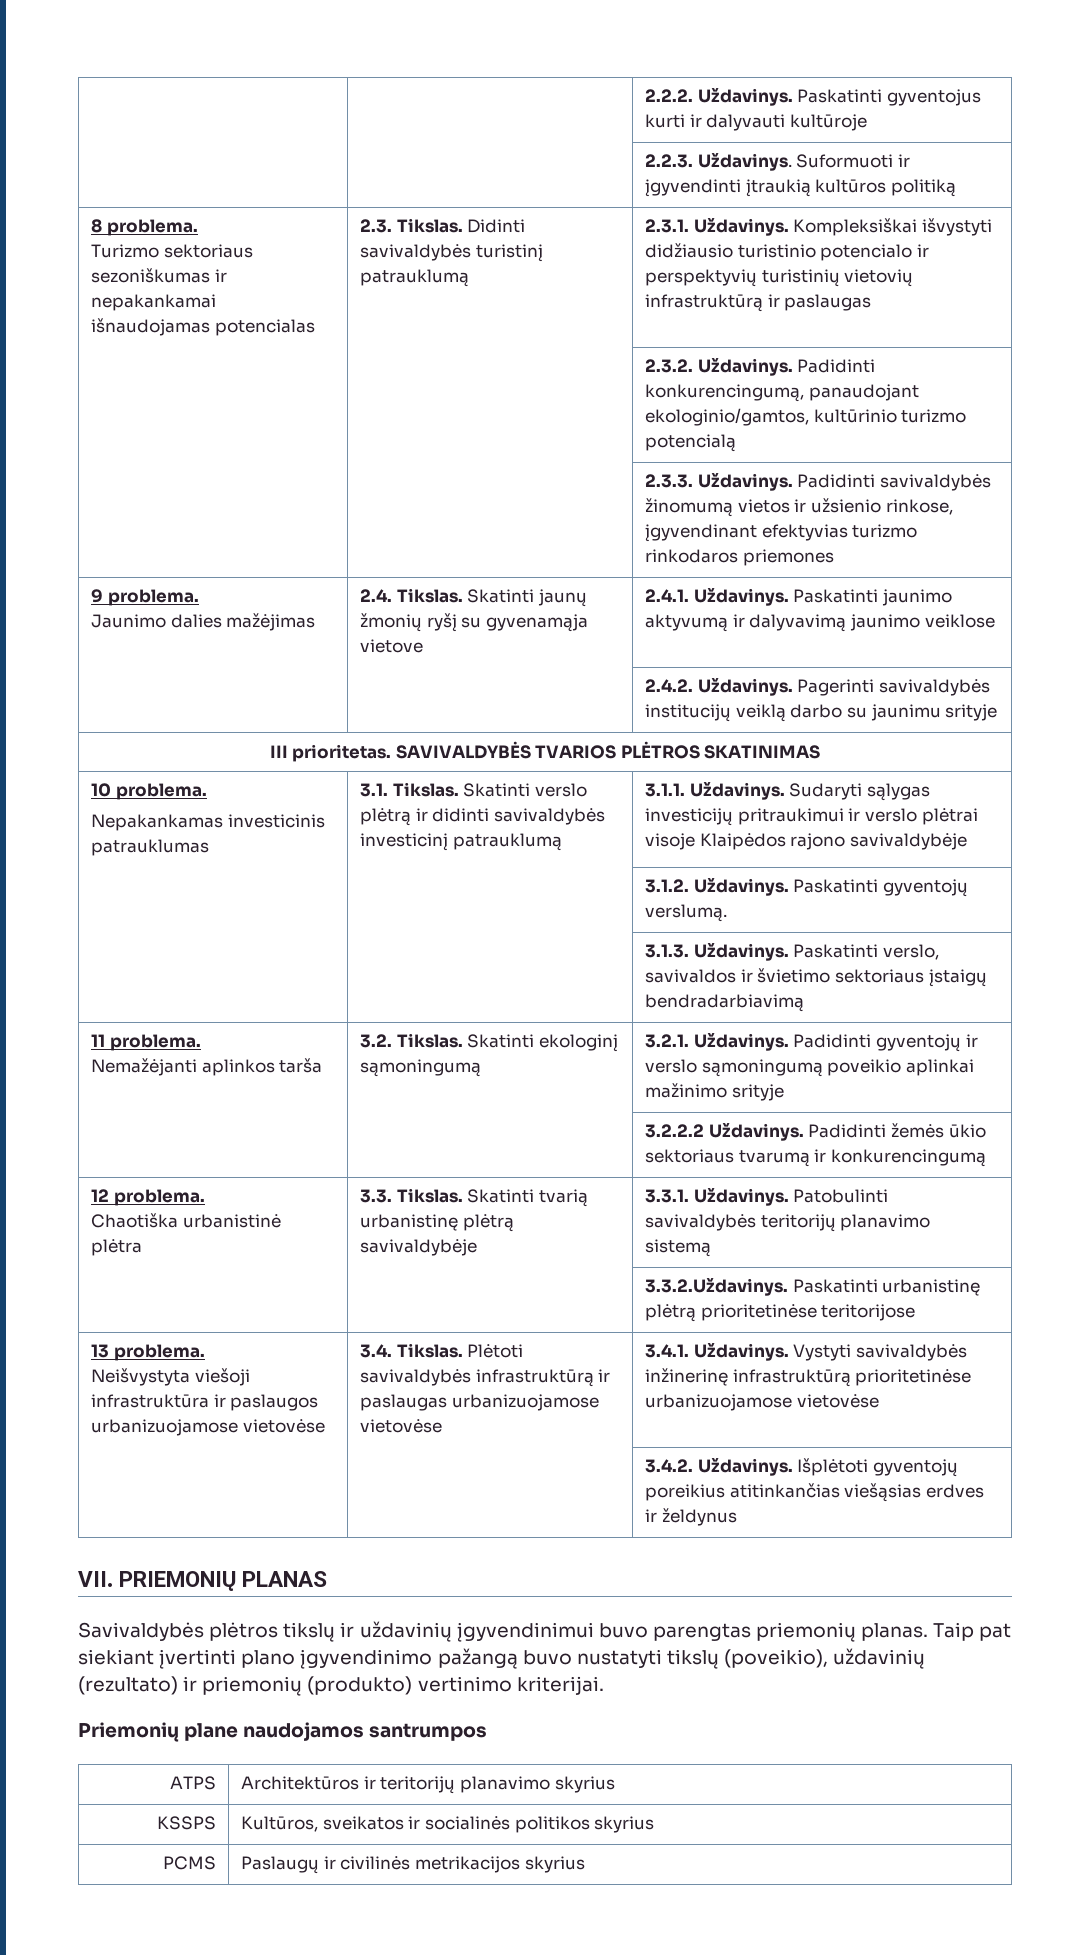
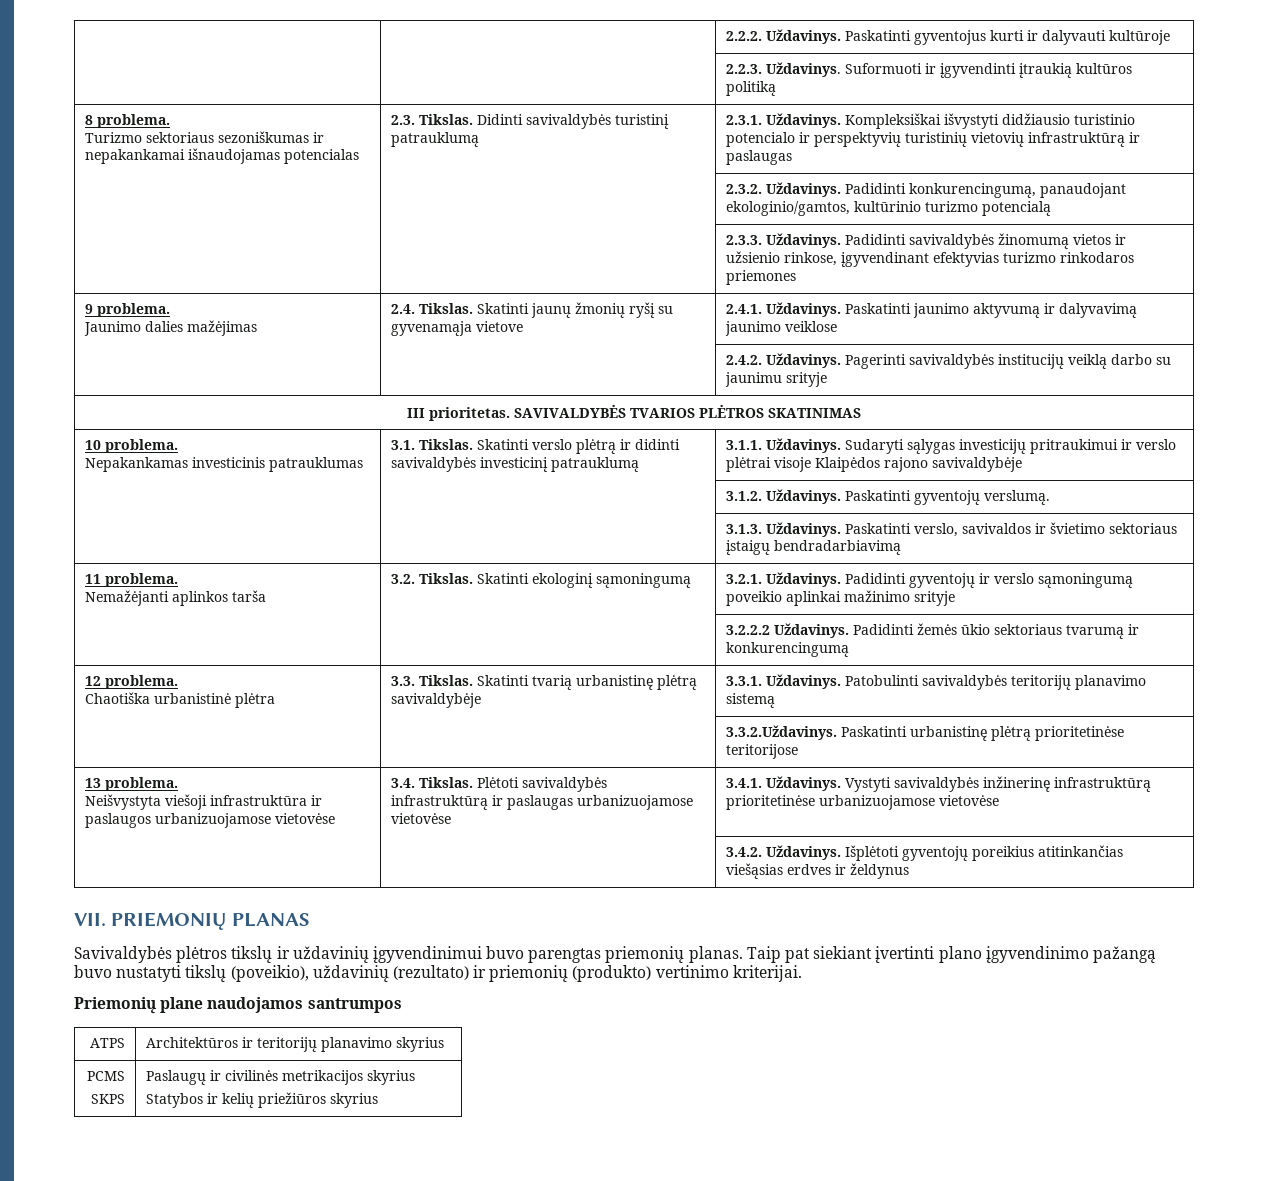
[156,1816,216,1830] [241,1816,655,1833] // KSSPS | Kultūros, sveikatos ir socialinės politikos skyrius -> (445, 1044) none
(216, 1863) none -> [90,1094,125,1104] // SKPS
(585, 1864) none -> [146,1092,379,1108] // Statybos ir kelių priežiūros skyrius

